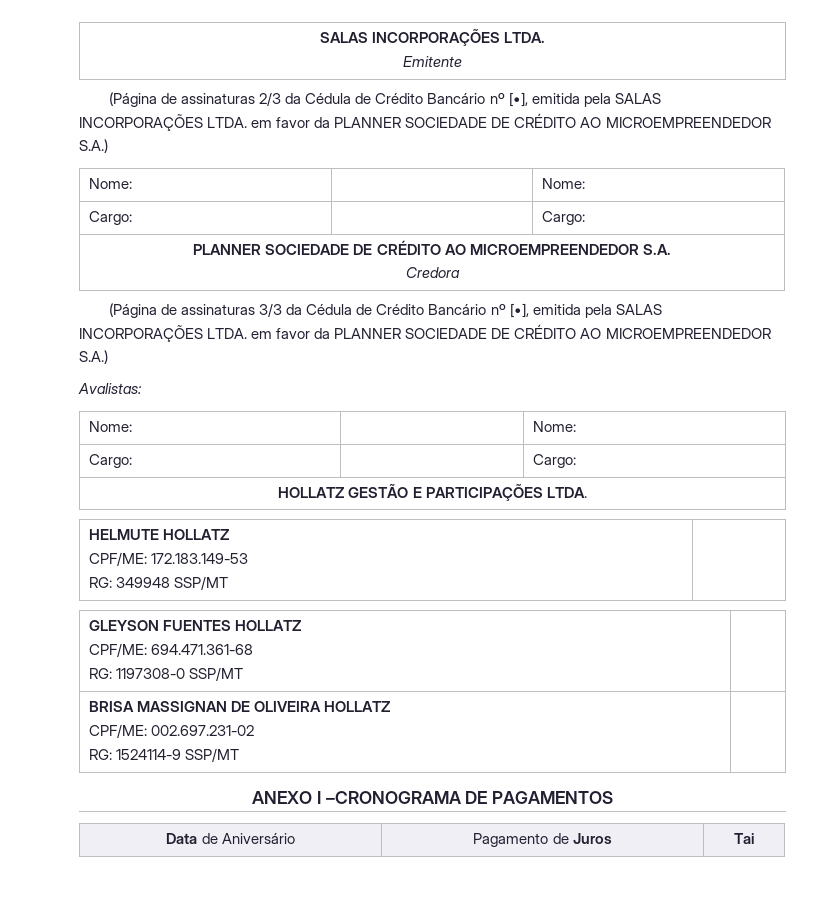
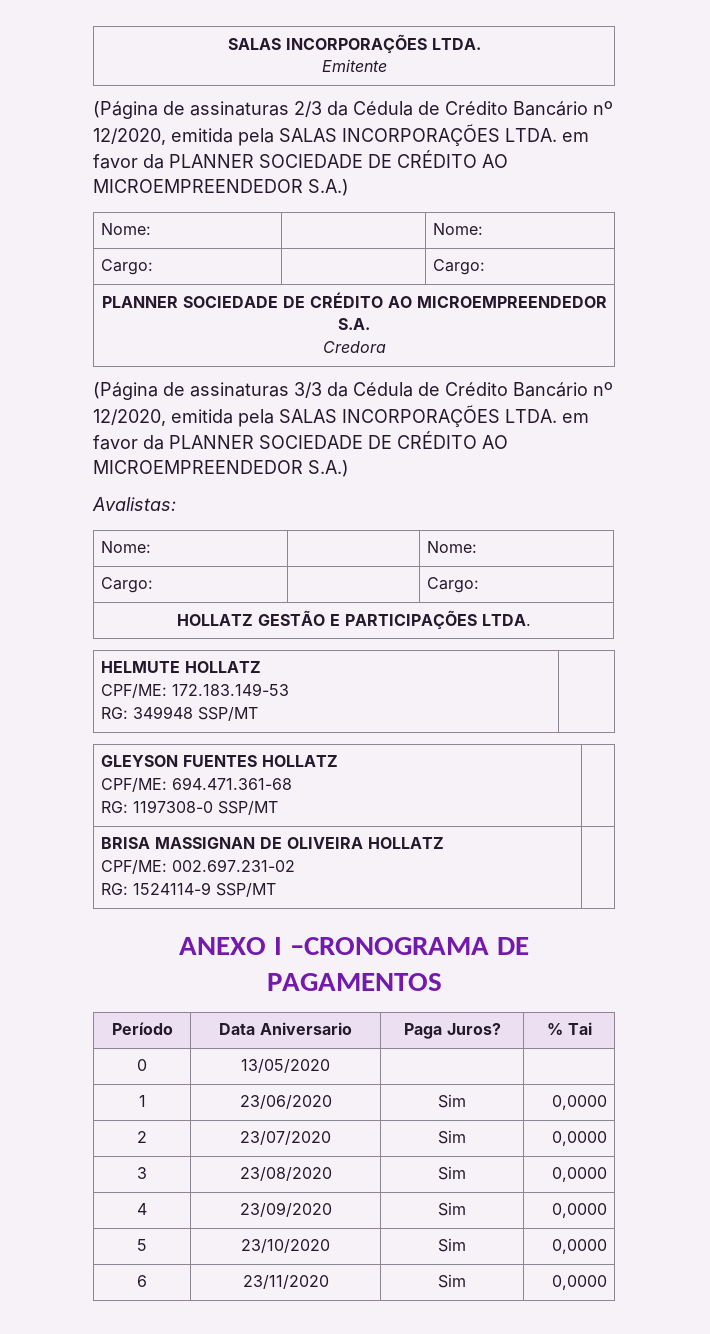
[508,92,528,107] [•], -> [93,128,166,145] 12/2020,
[509,303,529,318] [•], -> [93,409,166,426] 12/2020,
[166,833,295,844] [473,833,612,847] [734,833,754,844] Data de Aniversário | Pagamento de Juros | Tai -> [111,1022,173,1035] [219,1022,352,1035] [403,1023,501,1039] [546,1022,592,1035] [137,1059,147,1071] [241,1059,330,1073] [138,1095,146,1107] [239,1095,332,1109] [437,1094,466,1108] [552,1095,608,1110] [137,1131,147,1143] [240,1131,331,1145] [437,1130,466,1144] [552,1131,608,1146] [137,1167,147,1179] [239,1167,332,1181] [437,1166,466,1180] [552,1167,608,1182] [137,1203,147,1215] [239,1202,332,1217] [437,1202,466,1216] [552,1203,608,1218] [137,1239,147,1251] [241,1239,330,1253] [437,1238,466,1252] [552,1239,608,1254] [137,1275,147,1287] [242,1275,329,1289] [437,1274,466,1288] [552,1275,608,1290] Período | Data Aniversario | Paga Juros? | % Tai // 0 | 13/05/2020 | | // 1 | 23/06/2020 | Sim | 0,0000 // 2 | 23/07/2020 | Sim | 0,0000 // 3 | 23/08/2020 | Sim | 0,0000 // 4 | 23/09/2020 | Sim | 0,0000 // 5 | 23/10/2020 | Sim | 0,0000 // 6 | 23/11/2020 | Sim | 0,0000

